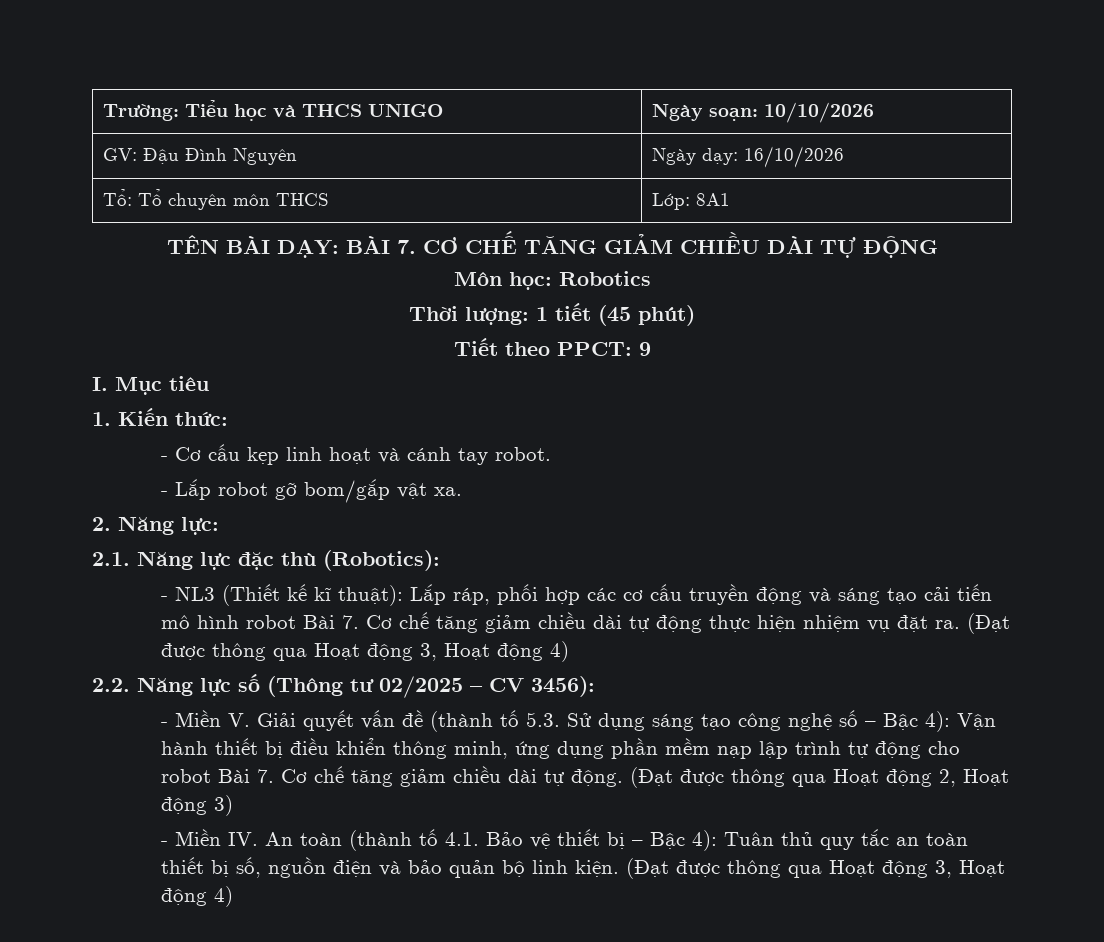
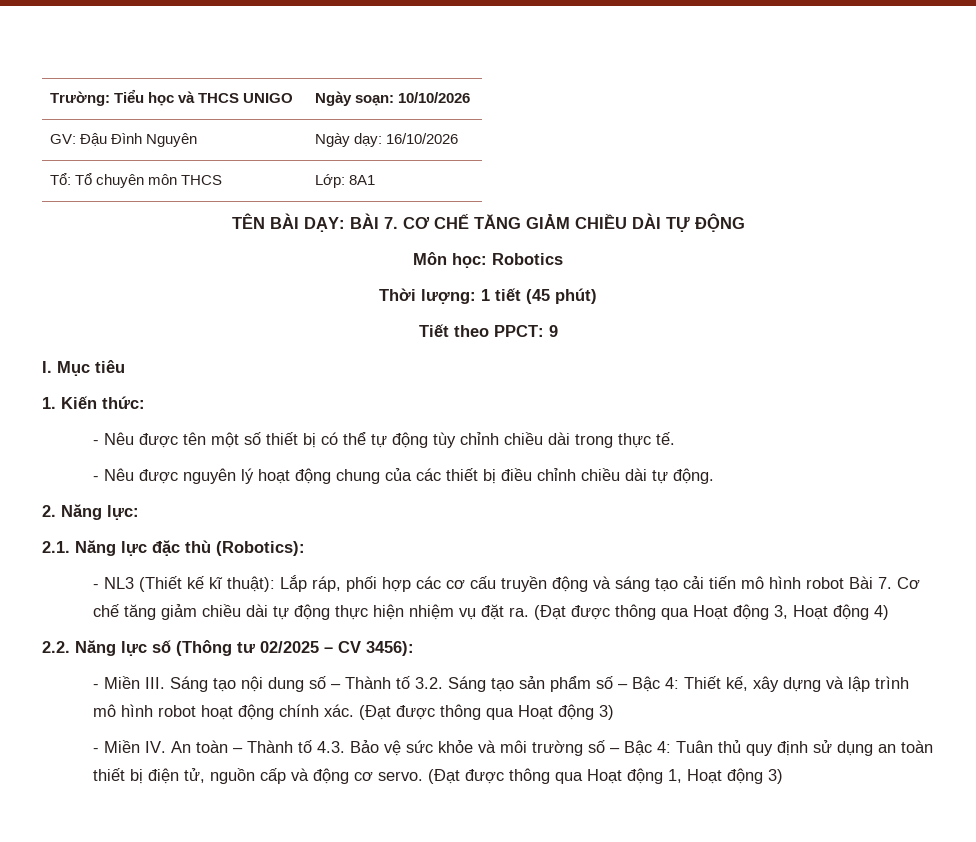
[175,444,552,465] [161,479,463,503] Cơ cấu kẹp linh hoạt và cánh tay robot. // - Lắp robot gỡ bom/gắp vật xa. -> [103,432,675,448] [92,468,714,484] Nêu được tên một số thiết bị có thể tự động tùy chỉnh chiều dài trong thực tế. // - Nêu được nguyên lý hoạt động chung của các thiết bị điều chỉnh chiều dài tự động.
[228,710,997,732] [161,738,961,759] [161,766,1010,788] [161,797,208,815] V. Giải quyết vấn đề (thành tố 5.3. Sử dụng sáng tạo công nghệ số – Bậc 4): Vận hành thiết bị điều khiển thông minh, ứng dụng phần mềm nạp lập trình tự động cho robot Bài 7. Cơ chế tăng giảm chiều dài tự động. (Đạt được thông qua Hoạt động 2, Hoạt động -> [144,676,909,692] [92,704,594,720] III. Sáng tạo nội dung số – Thành tố 3.2. Sáng tạo sản phẩm số – Bậc 4: Thiết kế, xây dựng và lập trình mô hình robot hoạt động chính xác. (Đạt được thông qua Hoạt động
[349,829,718,851] (thành tố 4.1. Bảo vệ thiết bị – Bậc 4): -> [232,740,671,756] – Thành tố 4.3. Bảo vệ sức khỏe và môi trường số – Bậc 4:
[861,829,890,846] tắc -> [776,740,873,756] định sử dụng
[236,857,1006,879] [161,886,234,907] số, nguồn điện và bảo quản bộ linh kiện. (Đạt được thông qua Hoạt động 3, Hoạt động 4) -> [147,768,783,784] điện tử, nguồn cấp và động cơ servo. (Đạt được thông qua Hoạt động 1, Hoạt động 3)

